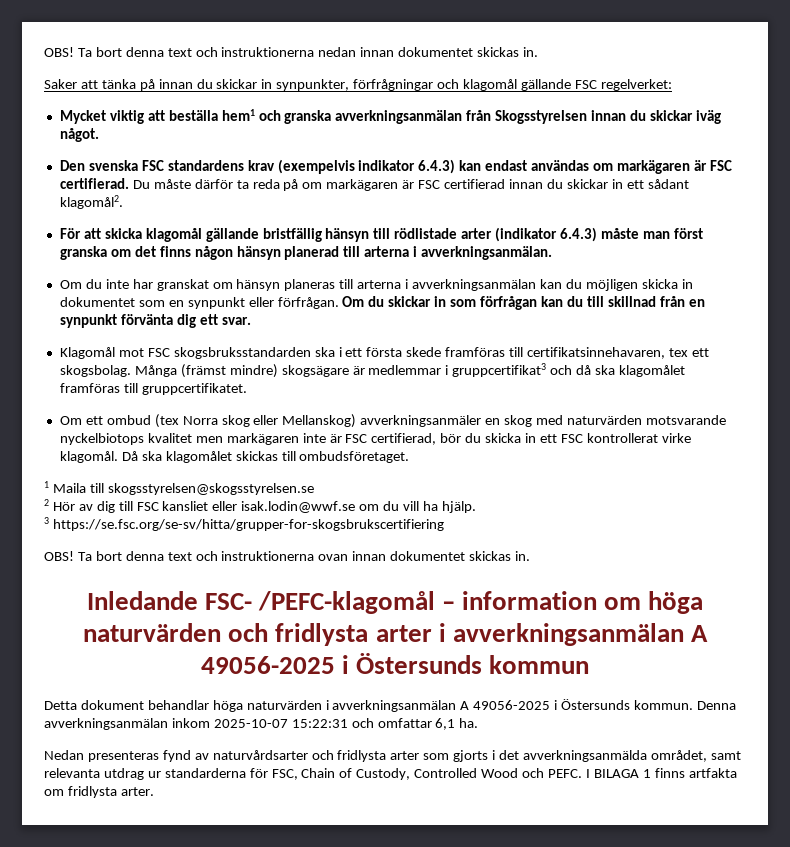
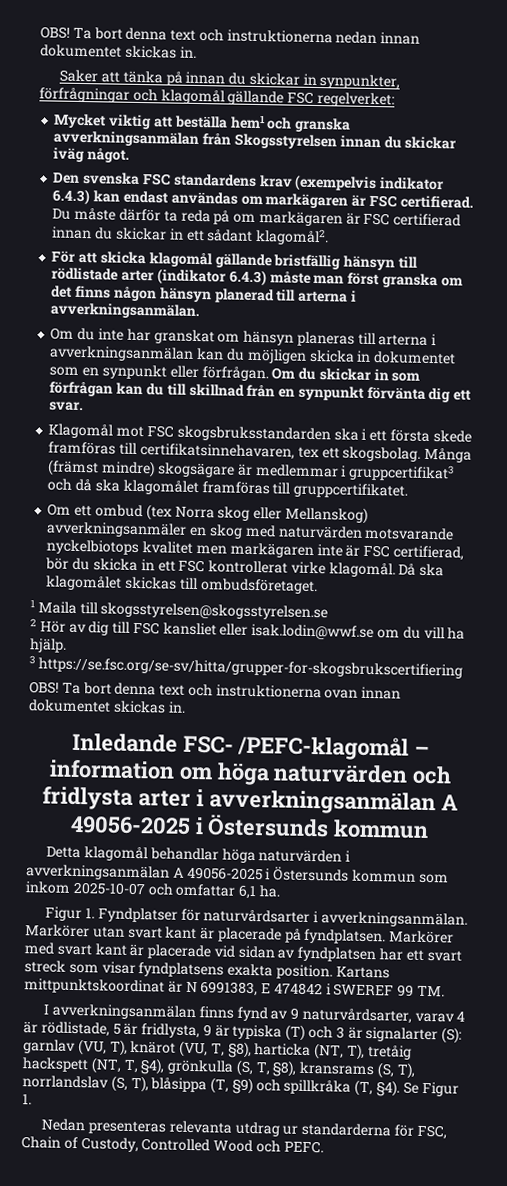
[80,700,144,710] dokument -> [83,846,148,862] klagomål
[634,700,736,710] [44,718,168,730] kommun. Denna avverkningsanmälan -> [351,869,449,884] kommun som
[291,719,348,728] 15:22:31 -> (146, 888) none
[44,750,741,762] Nedan presenteras fynd av naturvårdsarter och fridlysta arter som gjorts i det avverkningsanmälda området, samt -> [45,906,468,928] [25,924,455,945] [24,942,462,963] [24,960,390,980] [24,978,446,997] [43,1003,466,1024] [23,1021,463,1044] [23,1039,412,1060] [22,1057,415,1079] [22,1075,459,1097] [22,1094,32,1105] [41,1118,166,1135] Figur 1. Fyndplatser för naturvårdsarter i avverkningsanmälan. Markörer utan svart kant är placerade på fyndplatsen. Markörer med svart kant är placerade vid sidan av fyndplatsen har ett svart streck som visar fyndplatsens exakta position. Kartans mittpunktskoordinat är N 6991383, E 474842 i SWEREF 99 TM. // I avverkningsanmälan finns fynd av 9 naturvårdsarter, varav 4 är rödlistade, 5 är fridlysta, 9 är typiska (T) och 3 är signalarter (S): garnlav (VU, T), knärot (VU, T, §8), harticka (NT, T), tretåig hackspett (NT, T, §4), grönkulla (S, T, §8), kransrams (S, T), norrlandslav (S, T), blåsippa (T, §9) och spillkråka (T, §4). Se Figur 1. // Nedan presenteras
[585,768,737,778] [44,786,154,798] I BILAGA 1 finns artfakta om fridlysta arter. -> (324, 1147) none

